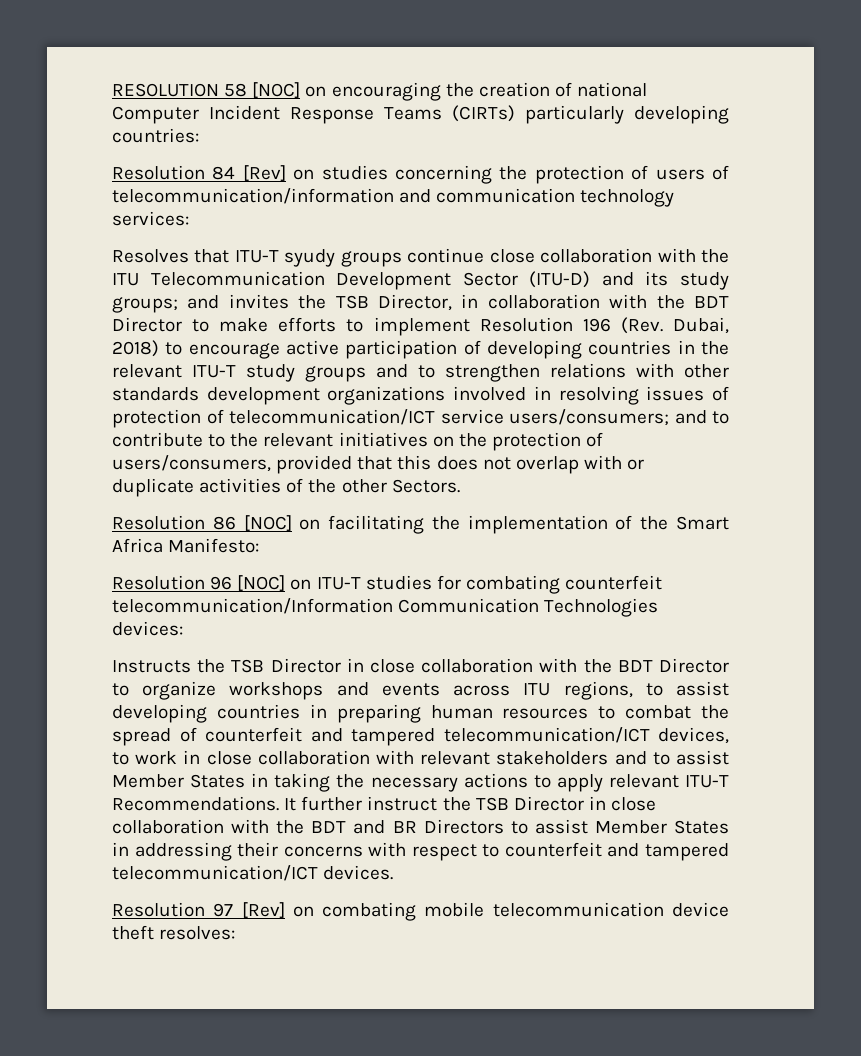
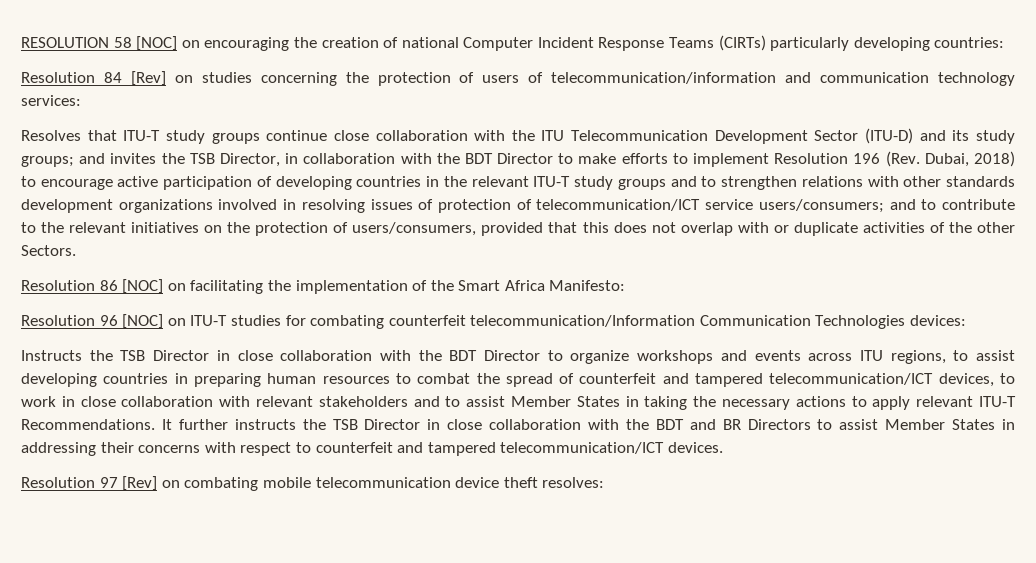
[284,249,336,267] syudy -> [165,130,205,144] study
[367,796,438,811] instruct -> [234,419,296,430] instructs

